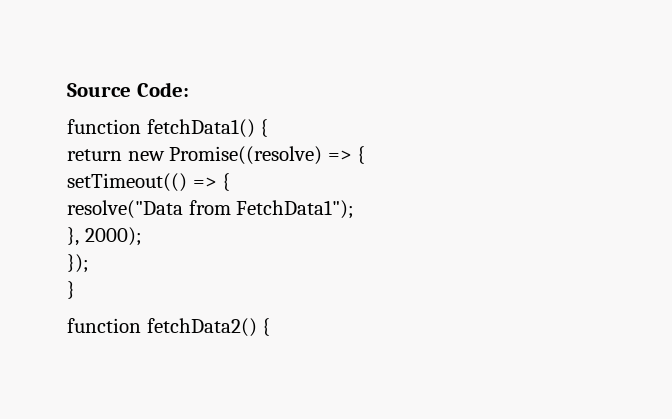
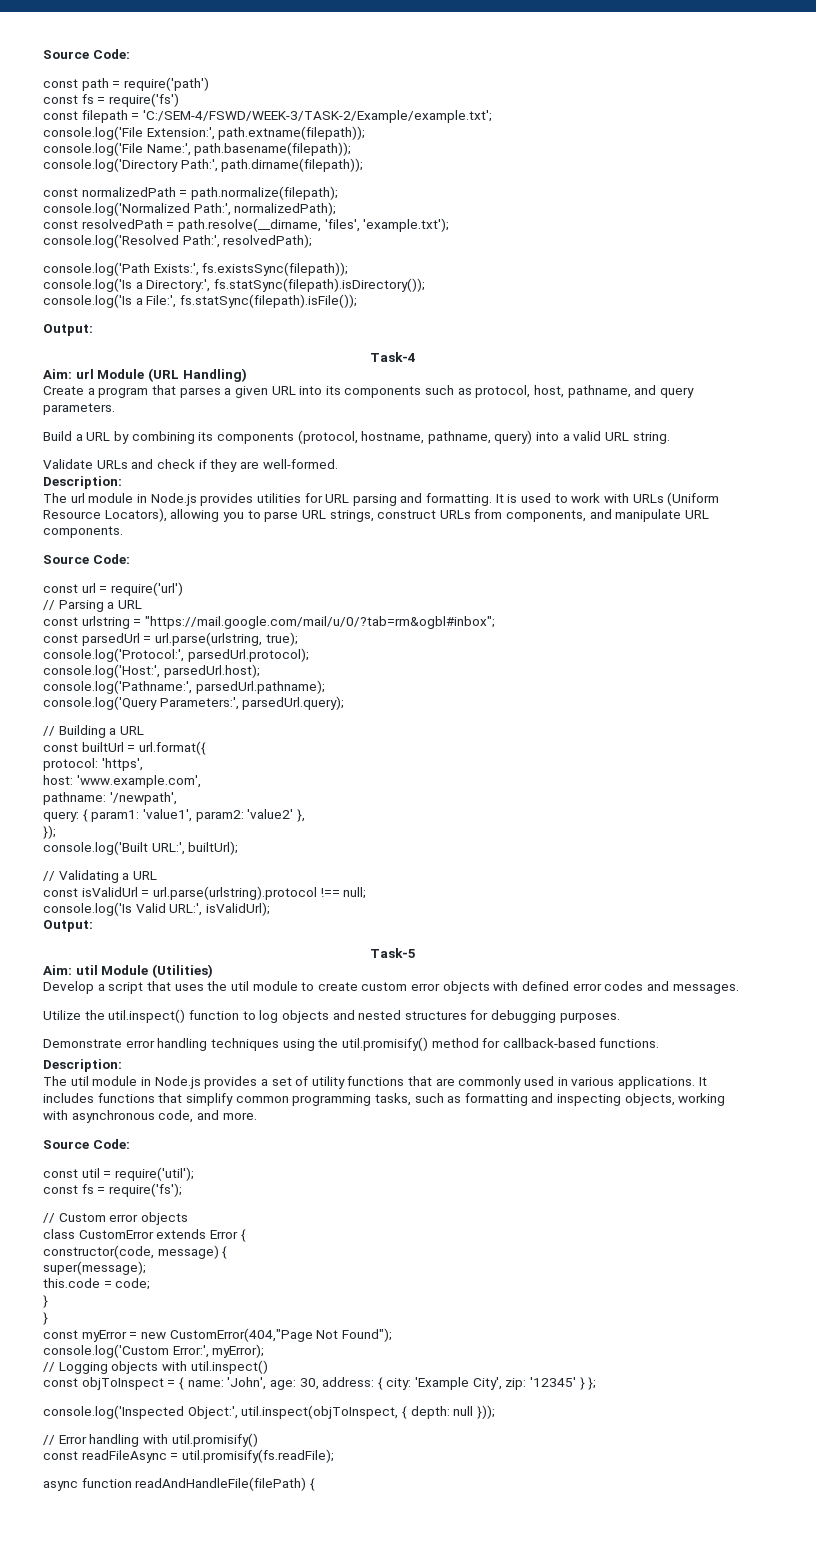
[67,82,189,97] [67,119,269,138] [67,146,366,165] [67,173,231,192] [67,200,355,219] Source Code: // function fetchData1() { // return new Promise((resolve) => { // setTimeout(() => { // resolve("Data from FetchData1"); // -> [43,49,130,59] [43,77,209,91] [43,93,179,107] [43,110,492,123] [43,126,366,140] [43,142,352,156] [43,158,364,172] [43,186,338,200] [43,202,337,216] [43,218,450,232] [43,234,313,248] [43,262,349,276] [43,278,425,292] [43,294,357,308] [43,324,93,336] [369,352,416,362] [43,368,247,382] [43,385,694,398] [43,403,115,415] [43,430,670,444] [43,459,338,472] [43,476,122,489] [43,492,720,506] [43,508,710,522] [43,526,123,538] [43,554,130,564] [43,582,183,596] [43,600,142,612] [43,616,495,629] [43,632,298,646] [43,648,309,662] [43,664,260,678] [43,680,325,694] [43,696,345,710] [43,725,144,738] [43,741,206,755] [43,758,143,771] [43,775,201,788] [43,792,177,805] [43,809,294,822] Source Code: // const path = require('path') // const fs = require('fs') // const filepath = 'C:/SEM-4/FSWD/WEEK-3/TASK-2/Example/example.txt'; // console.log('File Extension:', path.extname(filepath)); // console.log('File Name:', path.basename(filepath)); // console.log('Directory Path:', path.dirname(filepath)); // const normalizedPath = path.normalize(filepath); // console.log('Normalized Path:', normalizedPath); // const resolvedPath = path.resolve(__dirname, 'files', 'example.txt'); // console.log('Resolved Path:', resolvedPath); // console.log('Path Exists:', fs.existsSync(filepath)); // console.log('Is a Directory:', fs.statSync(filepath).isDirectory()); // console.log('Is a File:', fs.statSync(filepath).isFile()); // Output: // Task-4 // Aim: url Module (URL Handling) // Create a program that parses a given URL into its components such as protocol, host, pathname, and query parameters. // Build a URL by combining its components (protocol, hostname, pathname, query) into a valid URL string. // Validate URLs and check if they are well-formed. // Description: // The url module in Node.js provides utilities for URL parsing and formatting. It is used to work with URLs (Uniform Resource Locators), allowing you to parse URL strings, construct URLs from components, and manipulate URL components. // Source Code: // const url = require('url') // // Parsing a URL // const urlstring = "https://mail.google.com/mail/u/0/?tab=rm&ogbl#inbox"; // const parsedUrl = url.parse(urlstring, true); // console.log('Protocol:', parsedUrl.protocol); // console.log('Host:', parsedUrl.host); // console.log('Pathname:', parsedUrl.pathname); // console.log('Query Parameters:', parsedUrl.query); // // Building a URL // const builtUrl = url.format({ // protocol: 'https', // host: 'www.example.com', // pathname: '/newpath', // query: { param1: 'value1', param2: 'value2'
[84,227,142,246] 2000); -> (305, 815) none
[67,281,75,299] [67,318,257,337] } // function fetchData2() -> [43,841,239,855] [43,870,157,883] [43,886,367,900] [43,902,270,916] [43,920,93,932] [369,948,416,958] [43,964,213,978] [43,981,739,994] [43,1009,620,1023] [43,1037,660,1051] [43,1059,122,1072] [43,1076,707,1089] [43,1093,726,1106] [43,1110,257,1123] [43,1139,130,1149] [43,1167,194,1181] [43,1183,182,1197] [43,1212,188,1225] [43,1229,246,1242] [43,1245,228,1259] [43,1261,146,1275] [43,1278,151,1290] [43,1295,48,1308] [43,1312,48,1325] [43,1328,392,1342] [43,1344,265,1358] [43,1360,268,1374] [43,1377,597,1390] [43,1405,495,1419] [43,1433,258,1447] [43,1449,334,1463] [43,1477,307,1491] console.log('Built URL:', builtUrl); // // Validating a URL // const isValidUrl = url.parse(urlstring).protocol !== null; // console.log('Is Valid URL:', isValidUrl); // Output: // Task-5 // Aim: util Module (Utilities) // Develop a script that uses the util module to create custom error objects with defined error codes and messages. // Utilize the util.inspect() function to log objects and nested structures for debugging purposes. // Demonstrate error handling techniques using the util.promisify() method for callback-based functions. // Description: // The util module in Node.js provides a set of utility functions that are commonly used in various applications. It includes functions that simplify common programming tasks, such as formatting and inspecting objects, working with asynchronous code, and more. // Source Code: // const util = require('util'); // const fs = require('fs'); // // Custom error objects // class CustomError extends Error { // constructor(code, message) { // super(message); // this.code = code; // } // } // const myError = new CustomError(404,"Page Not Found"); // console.log('Custom Error:', myError); // // Logging objects with util.inspect() // const objToInspect = { name: 'John', age: 30, address: { city: 'Example City', zip: '12345' } }; // console.log('Inspected Object:', util.inspect(objToInspect, { depth: null })); // // Error handling with util.promisify() // const readFileAsync = util.promisify(fs.readFile); // async function readAndHandleFile(filePath)

